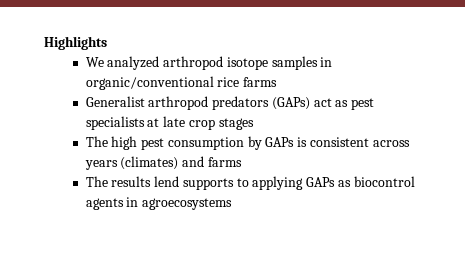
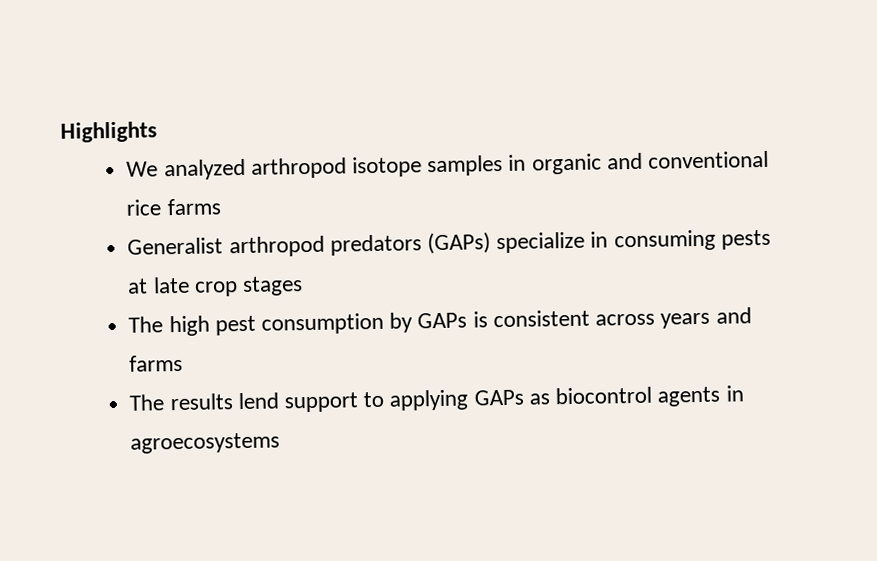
[85,76,214,90] organic/conventional -> [531,150,770,175] organic and conventional
[313,98,375,110] [85,116,145,130] act as pest specialists -> [496,229,771,254] specialize in consuming pests
[120,156,179,170] (climates) -> (711, 320) none
[182,178,234,190] supports -> [284,392,359,413] support

